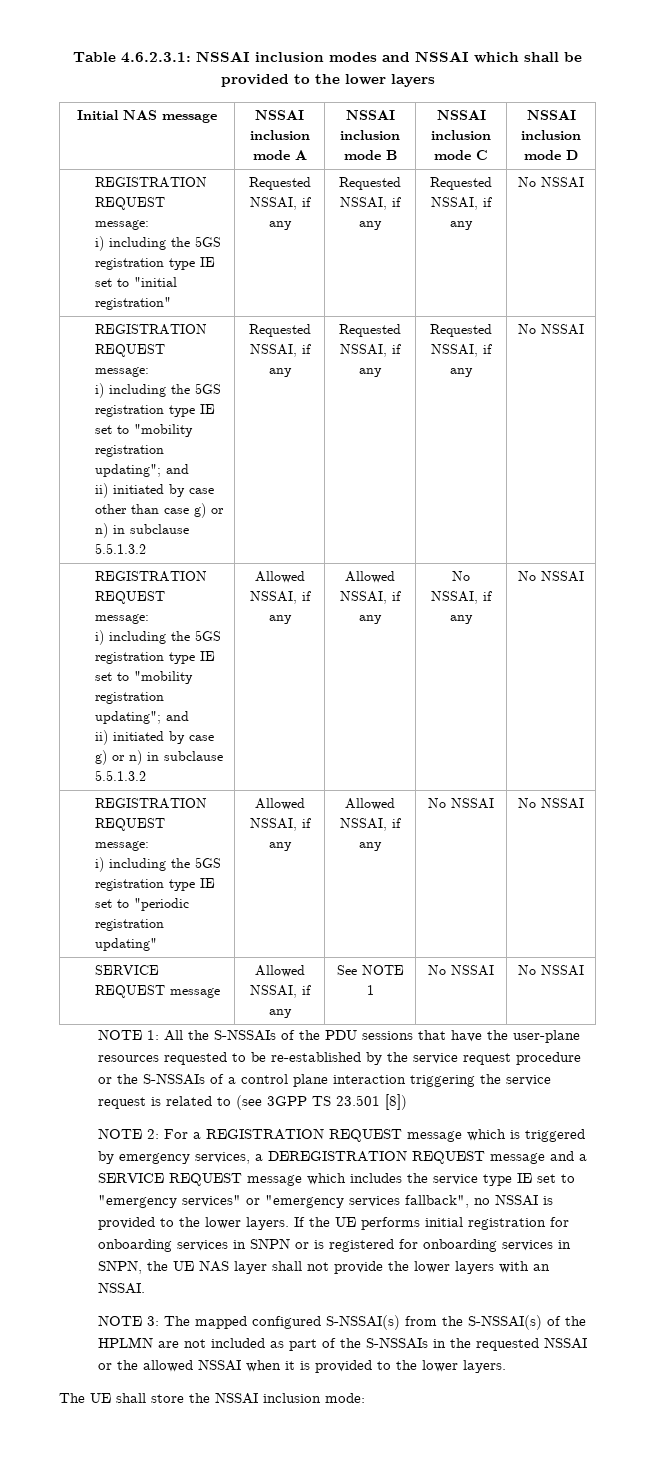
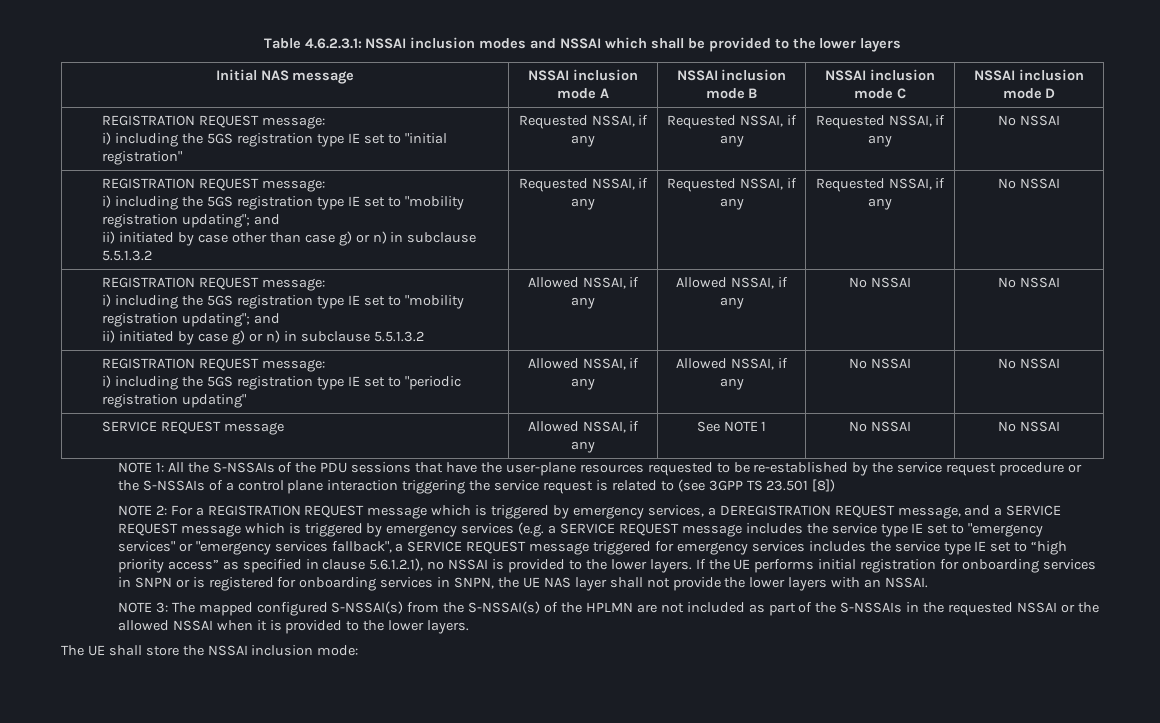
[430,591,492,604] [449,615,473,624] NSSAI, if any -> [870,277,911,288] NSSAI
[490,1153,546,1164] message -> [897,506,961,519] message,
(347, 1179) none -> [288,522,742,537] is triggered by emergency services (e.g. a SERVICE REQUEST message
(470, 1201) none -> [395,541,1068,555] [117,558,424,573] a SERVICE REQUEST message triggered for emergency services includes the service type IE set to “high priority access” as specified in clause 5.6.1.2.1),

